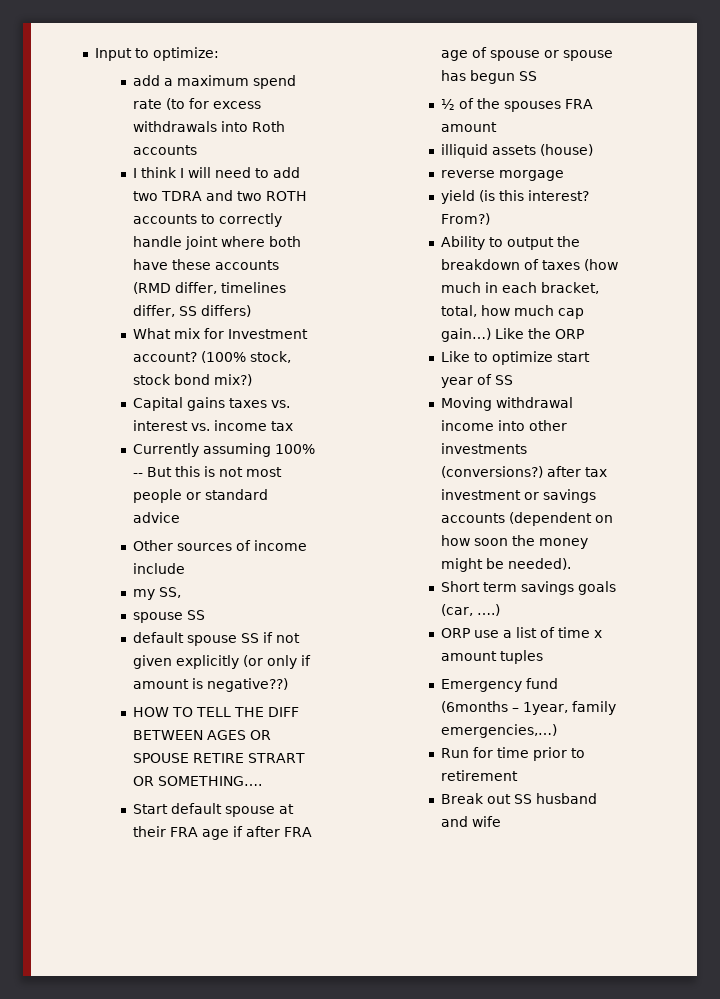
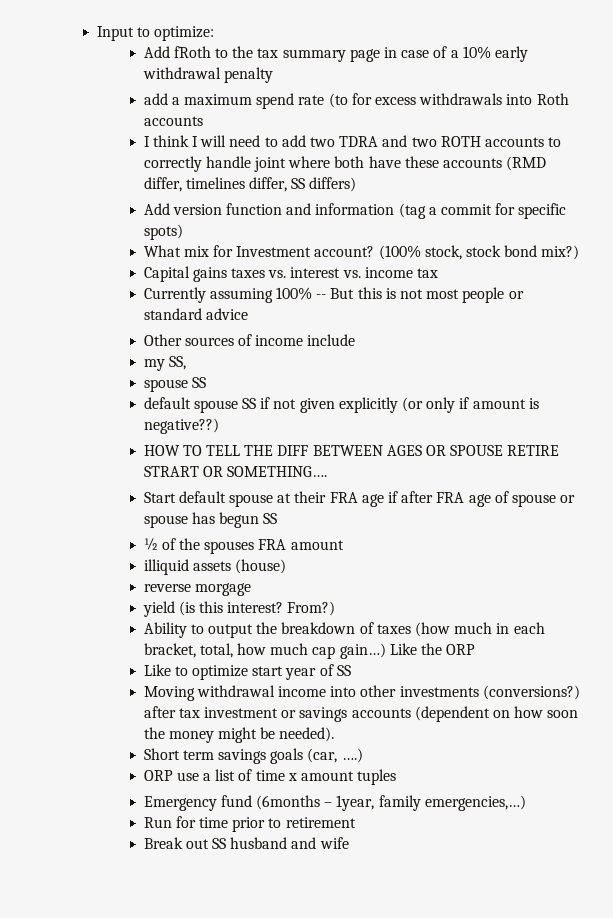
(220, 54) none -> [143,46,528,62] [142,67,273,83] // Add fRoth to the tax summary page in case of a 10% early withdrawal penalty
(252, 311) none -> [143,203,567,219] [143,224,183,240] // Add version function and information (tag a commit for specific spots)

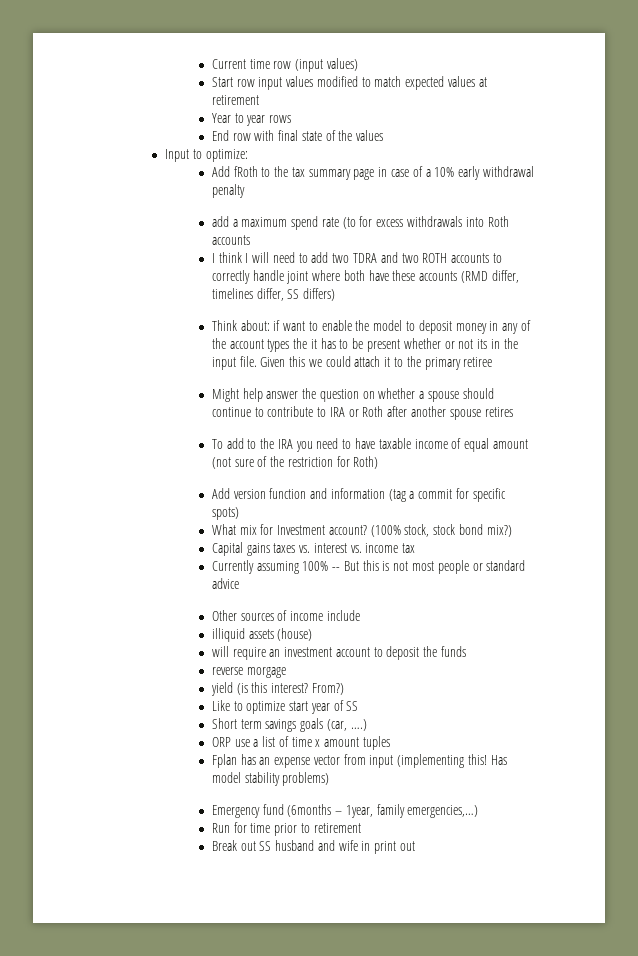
(96, 33) none -> [211,58,358,72] [211,76,487,90] [211,95,259,105] [211,113,292,126] [211,130,384,141] Current time row (input values) // Start row input values modified to match expected values at retirement // Year to year rows // End row with final state of the values //
(357, 184) none -> [211,320,531,334] [211,338,518,352] [211,356,493,370] [211,388,494,402] [211,406,513,420] [211,438,528,452] [211,456,379,469] // Think about: if want to enable the model to deposit money in any of the account types the it has to be present whether or not its in the input file. Given this we could attach it to the primary retiree // Might help answer the question on whether a spouse should continue to contribute to IRA or Roth after another spouse retires // To add to the IRA you need to have taxable income of equal amount (not sure of the restriction for Roth)
[143,356,186,371] [143,377,206,392] [143,397,539,413] [143,418,219,434] [143,445,560,456] [143,466,328,477] [143,491,576,507] [143,512,278,528] [143,538,344,554] [143,559,287,575] my SS, // spouse SS // default spouse SS if not given explicitly (or only if amount is negative??) // HOW TO TELL THE DIFF BETWEEN AGES OR SPOUSE RETIRE STRART OR SOMETHING…. // Start default spouse at their FRA age if after FRA age of spouse or spouse has begun SS // ½ of the spouses FRA amount // illiquid assets (house) -> [211,628,313,642] [211,646,467,660] illiquid assets (house) // will require an investment account to deposit the funds
[143,622,545,638] [143,643,476,659] // Ability to output the breakdown of taxes (how much in each bracket, total, how much cap gain…) Like the ORP -> (344, 689) none
[143,685,580,701] [143,706,579,722] [143,727,335,743] // Moving withdrawal income into other investments (conversions?) after tax investment or savings accounts (dependent on how soon the money might be needed). -> (359, 706) none
(397, 777) none -> [211,754,507,768] [211,772,330,786] // Fplan has an expense vector from input (implementing this! Has model stability problems)
(349, 843) none -> [361,841,416,854] in print out

